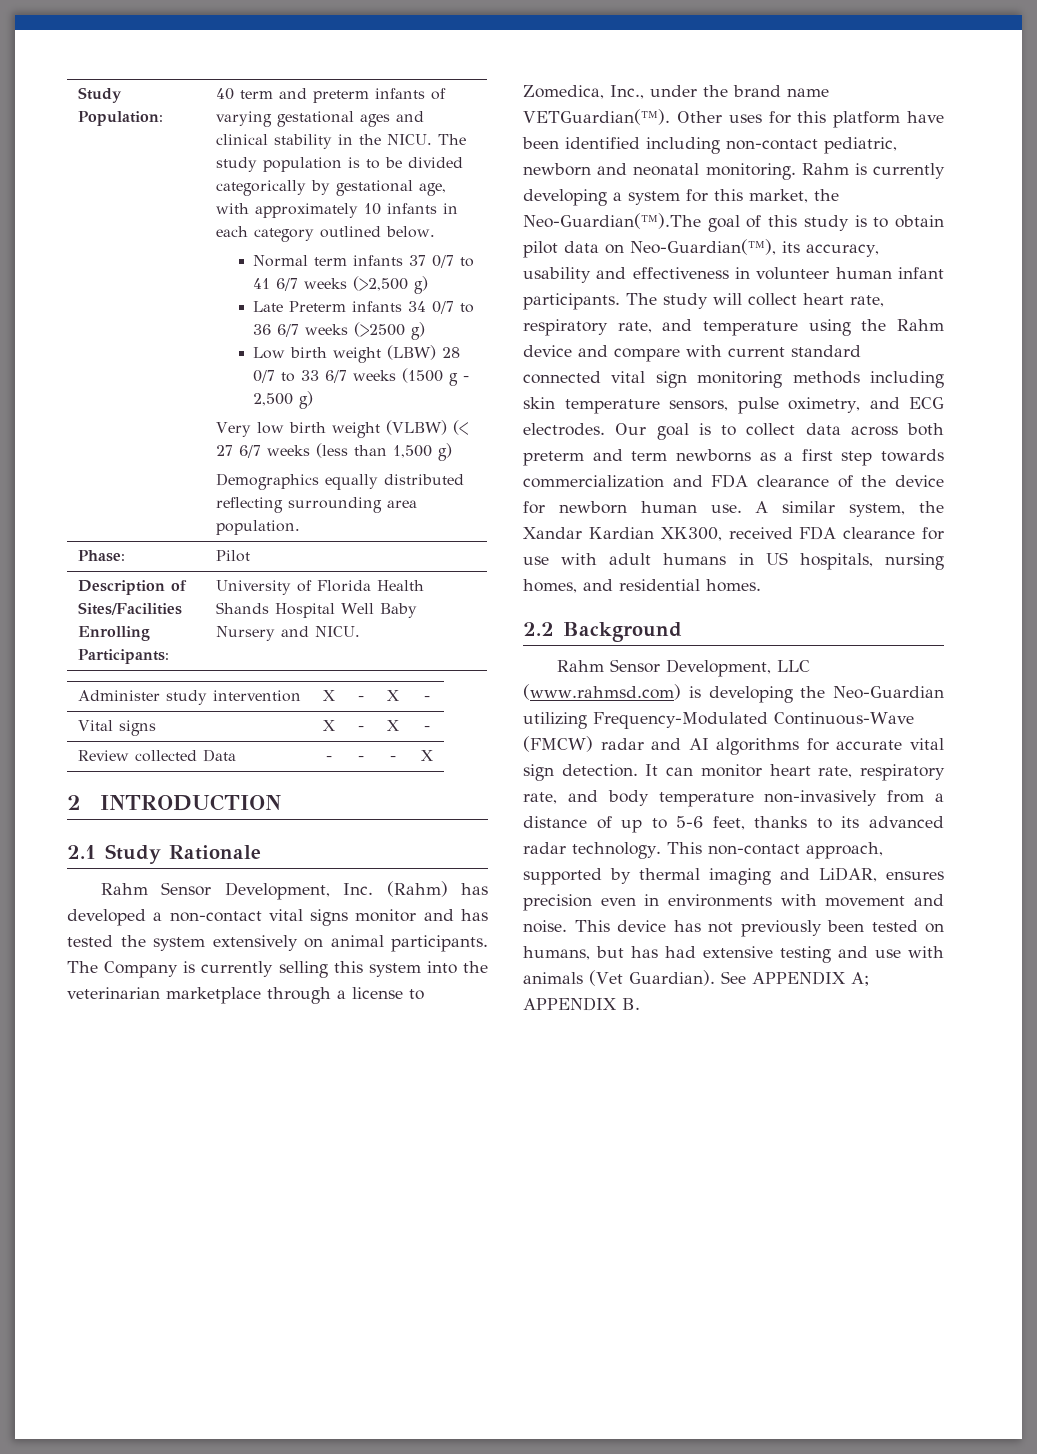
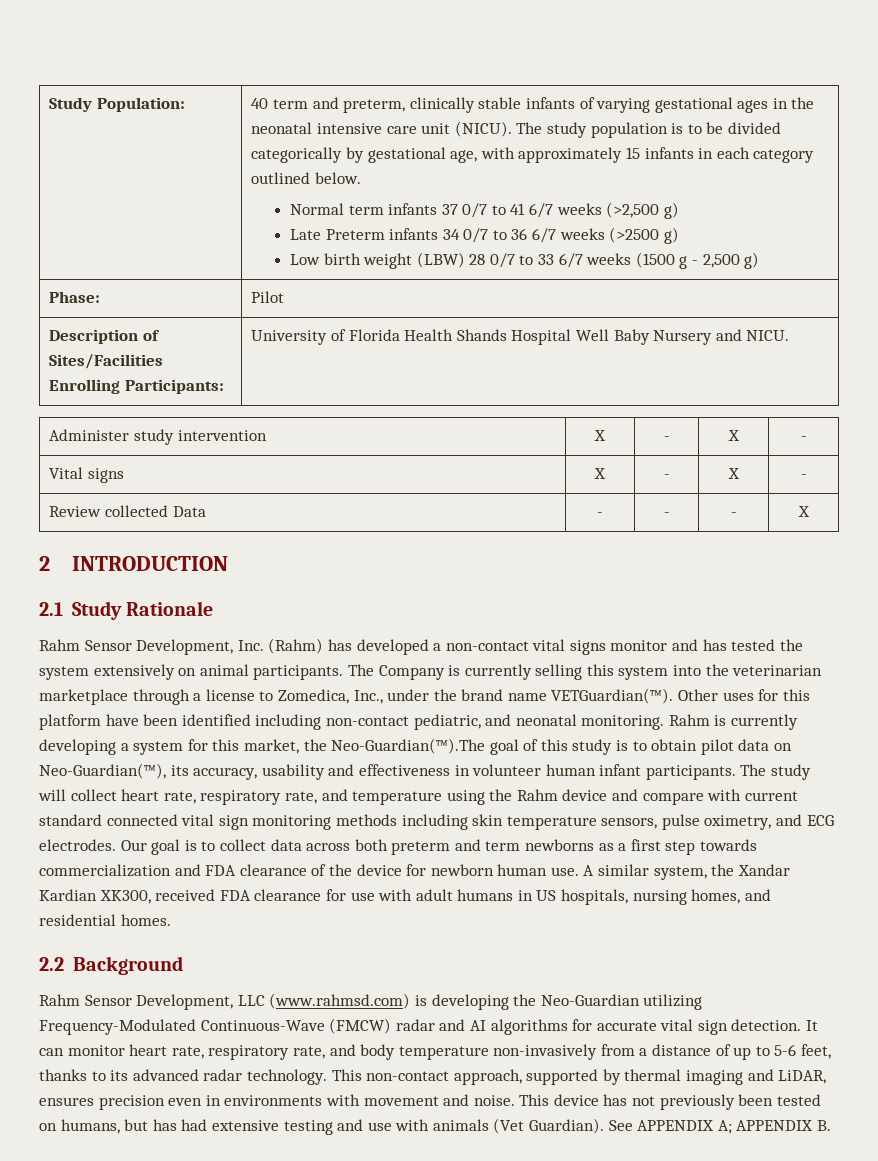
[312,90,369,103] preterm -> [343,97,522,113] preterm, clinically stable
[395,111,424,122] [215,134,432,149] and clinical stability in the NICU. -> [772,97,815,109] [251,121,512,137] in the neonatal intensive care unit (NICU).
[363,203,381,215] 10 -> [625,147,640,159] 15
[215,420,468,438] [215,443,452,461] [215,473,464,490] [215,497,417,513] [215,520,300,535] // Very low birth weight (VLBW) (< 27 6/7 weeks (less than 1,500 g) // Demographics equally distributed reflecting surrounding area population. -> (760, 260) none
[523,163,591,176] newborn -> (481, 722) none

